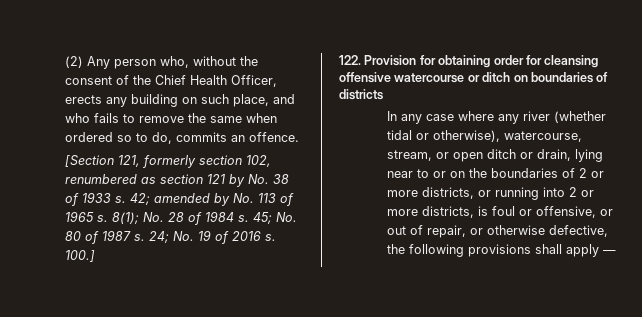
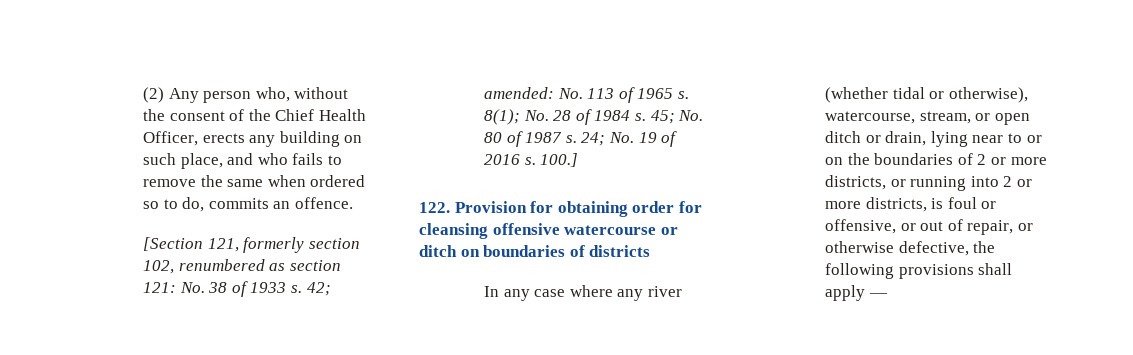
[206,174,245,187] 121 by -> [143,282,177,293] 121:
[153,193,230,206] amended by -> [484,87,555,99] amended:

